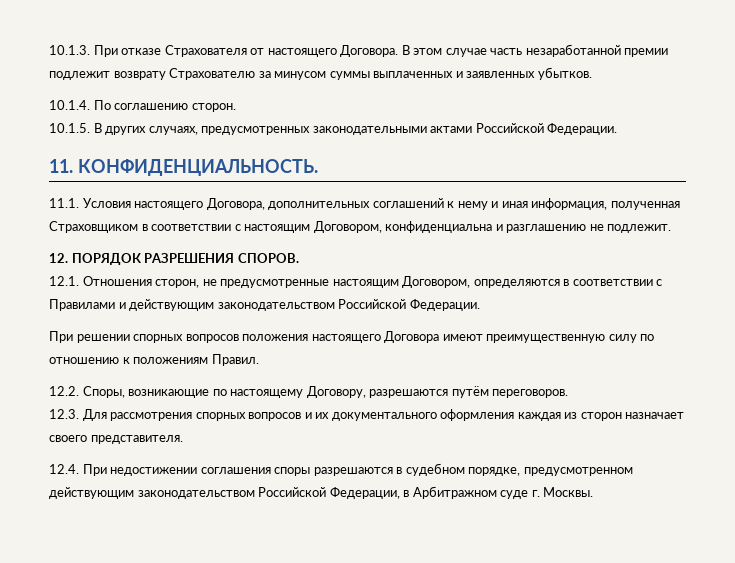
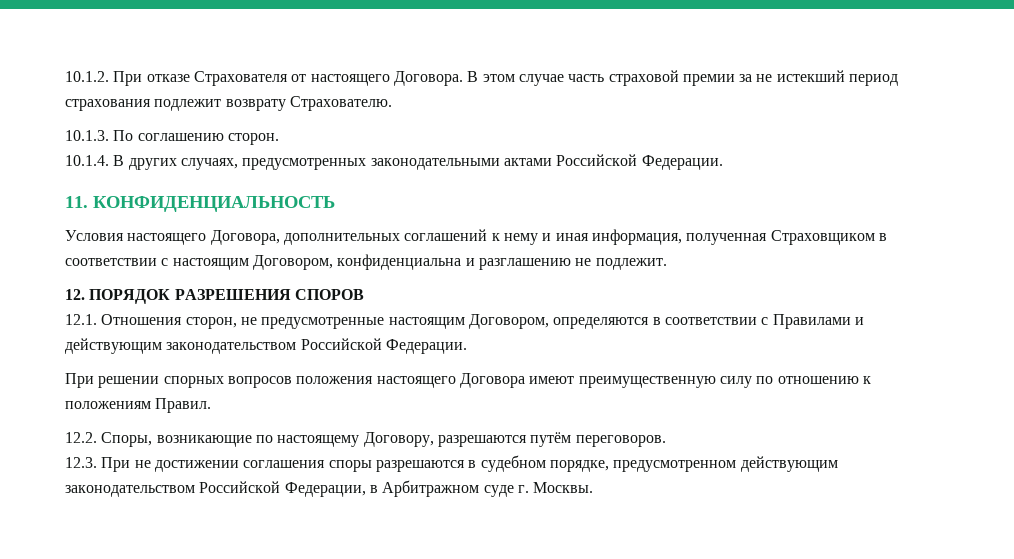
[49,45,90,55] 10.1.3. -> [65,71,109,82] 10.1.2.
[525,44,669,57] [49,67,592,80] [49,100,90,110] незаработанной премии подлежит возврату Страхователю за минусом суммы выплаченных и заявленных убытков. // 10.1.4. -> [608,70,899,86] [65,96,392,111] [65,130,109,141] страховой премии за не истекший период страхования подлежит возврату Страхователю. // 10.1.3.
[49,123,90,133] 10.1.5. -> [65,155,109,166] 10.1.4.
[77,159,318,176] [49,198,79,208] КОНФИДЕНЦИАЛЬНОСТЬ. // 11.1. -> [93,196,335,212] КОНФИДЕНЦИАЛЬНОСТЬ //
[237,253,299,263] СПОРОВ. -> [294,289,364,300] СПОРОВ
[82,409,685,421] [49,435,183,444] [49,464,198,476] Для рассмотрения спорных вопросов и их документального оформления каждая из сторон назначает своего представителя. // 12.4. При недостижении -> [101,457,239,472] При не достижении

